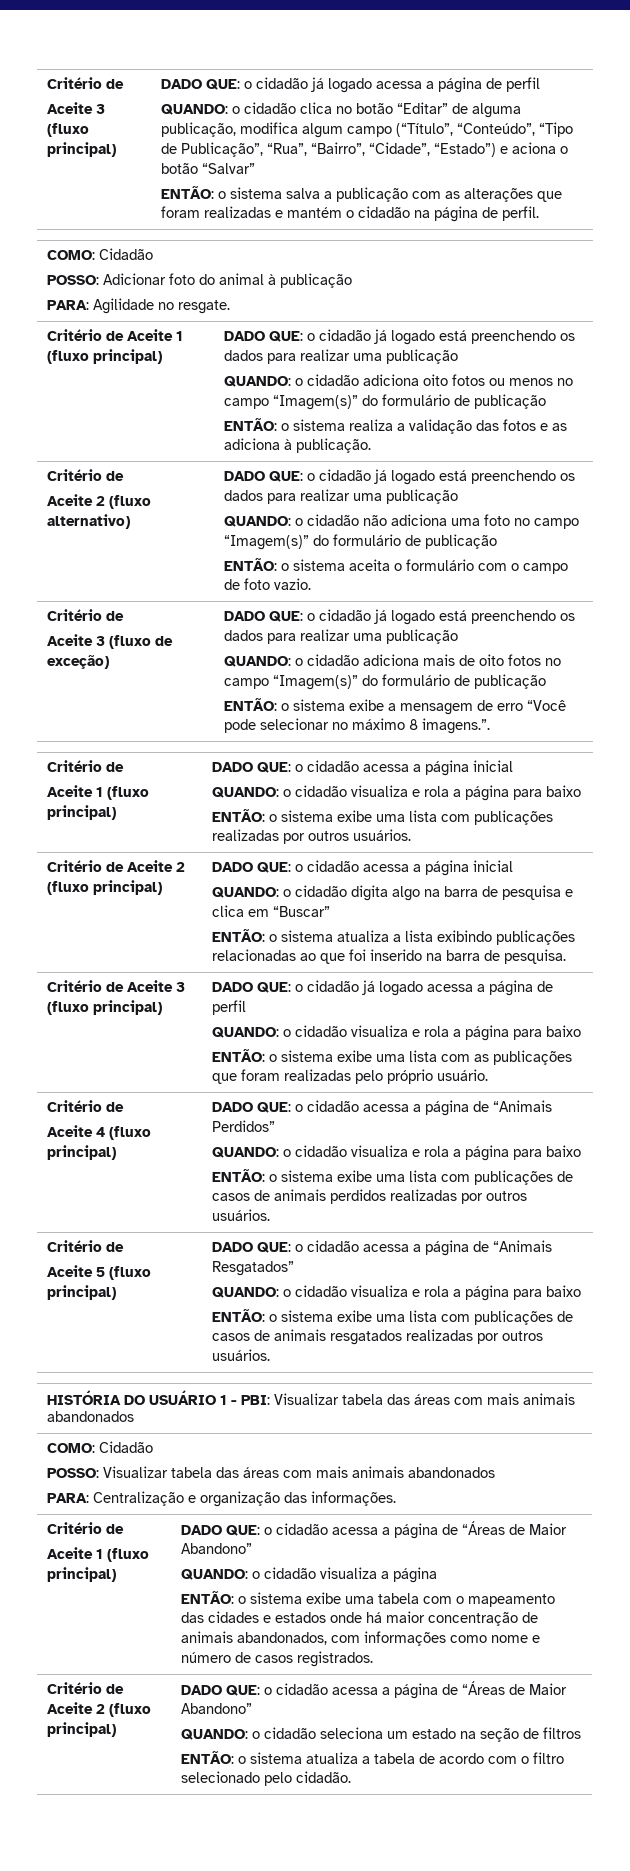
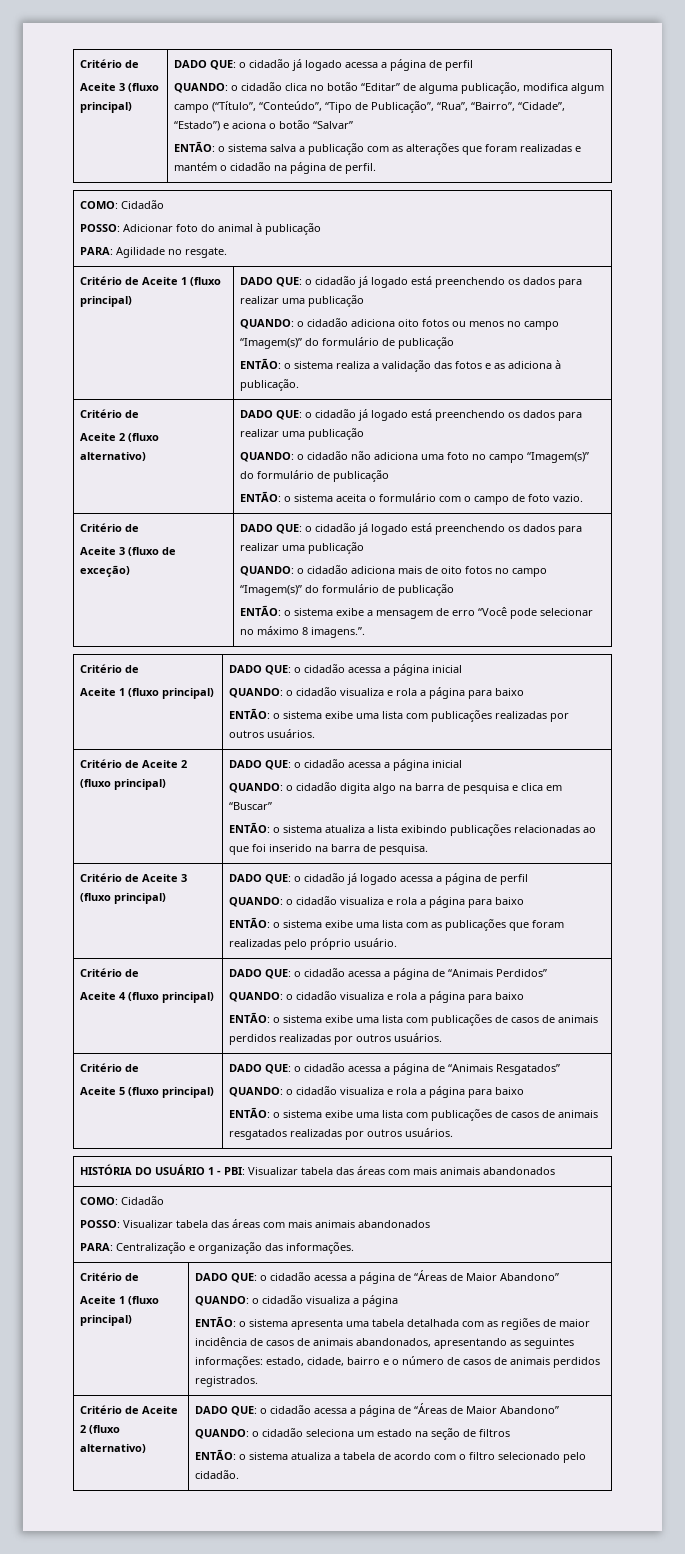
[306,1592,342,1604] exibe -> [290,1319,343,1330] apresenta
[423,1594,556,1607] [181,1611,539,1626] [181,1631,541,1646] [181,1652,294,1663] com o mapeamento das cidades e estados onde há maior concentração de animais abandonados, com informações como nome e número de casos -> [406,1318,590,1330] [194,1337,574,1349] [194,1356,600,1368] detalhada com as regiões de maior incidência de casos de animais abandonados, apresentando as seguintes informações: estado, cidade, bairro e o número de casos de animais perdidos
[47,1722,117,1737] principal) -> [79,1444,146,1453] alternativo)

